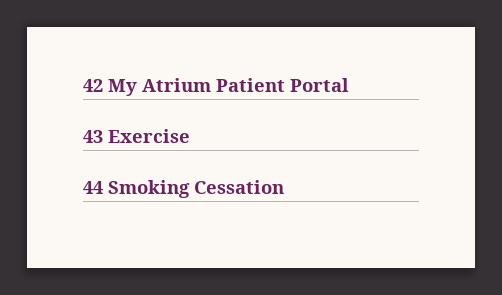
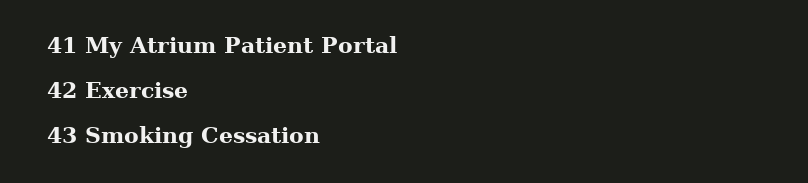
[83,79,103,92] 42 -> [47,37,77,53] 41
[83,130,103,143] 43 -> [47,82,77,98] 42
[83,181,103,194] 44 -> [47,127,77,143] 43

